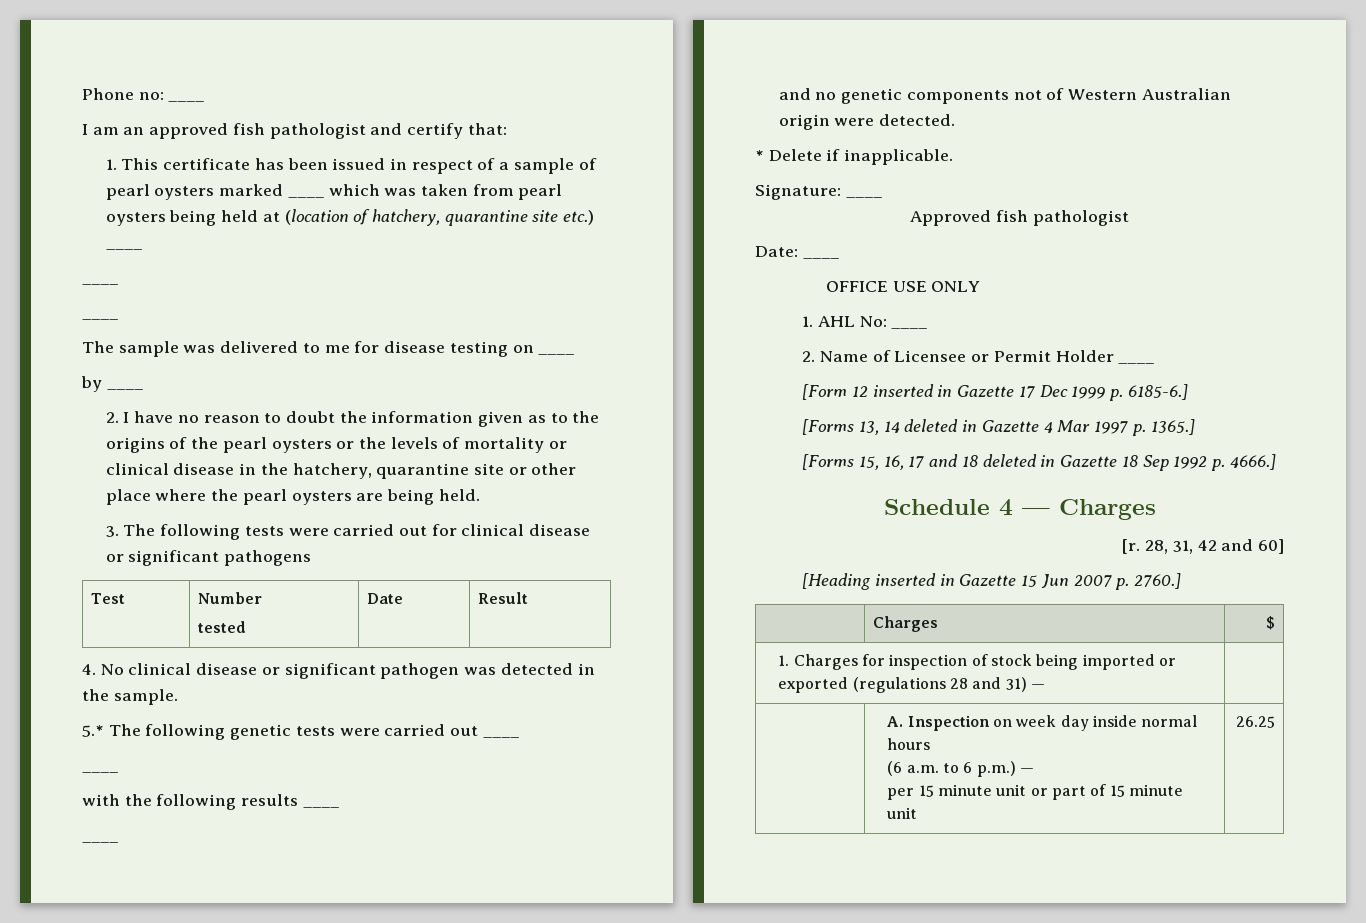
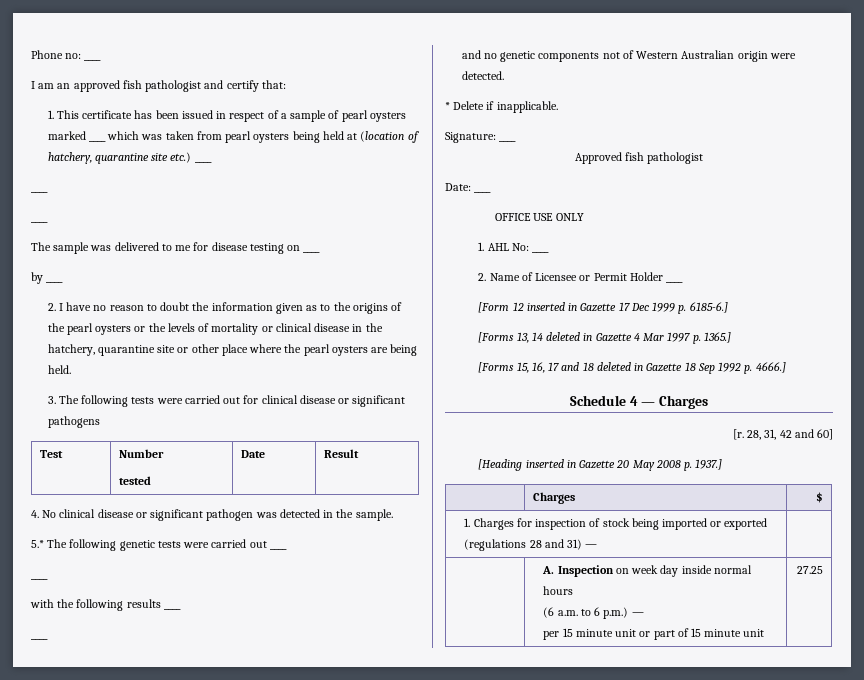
[1021,573,1182,590] 15 Jun 2007 p. 2760.] -> [616,459,723,471] 20 May 2008 p. 1937.]
[1235,716,1275,728] 26.25 -> [796,566,823,574] 27.25

